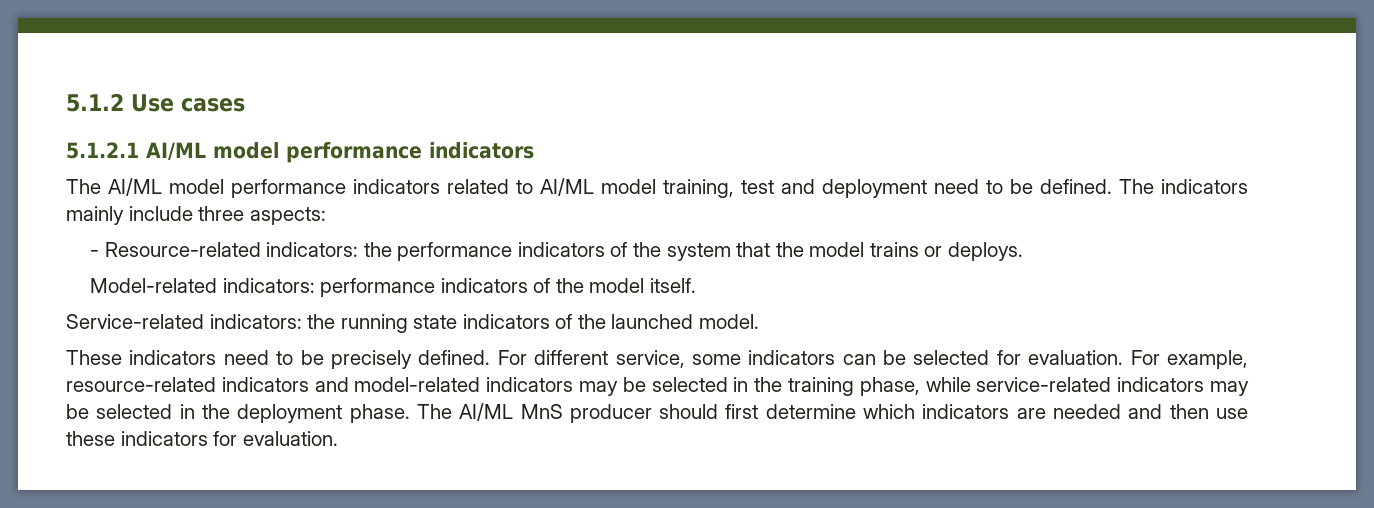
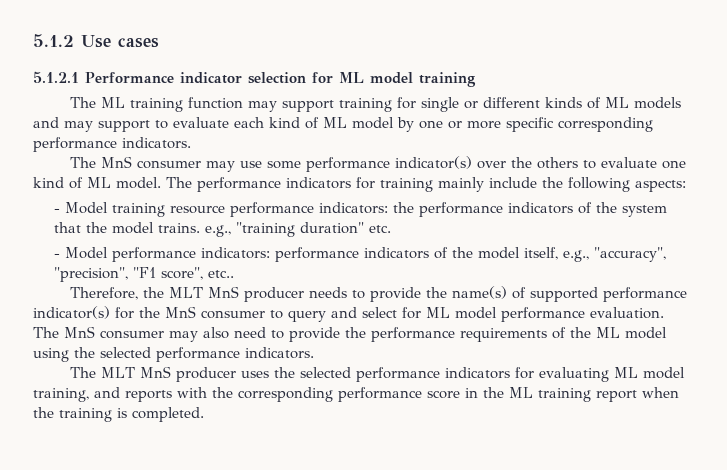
[146,142,534,163] [66,178,1248,198] [66,206,326,225] [90,242,261,257] AI/ML model performance indicators // The AI/ML model performance indicators related to AI/ML model training, test and deployment need to be defined. The indicators mainly include three aspects: // - Resource-related -> [85,72,476,87] [70,97,682,112] [33,117,653,132] [33,137,191,152] [70,156,687,172] [33,177,686,192] [53,202,314,217] Performance indicator selection for ML model training // The ML training function may support training for single or different kinds of ML models and may support to evaluate each kind of ML model by one or more specific corresponding performance indicators. // The MnS consumer may use some performance indicator(s) over the others to evaluate one kind of ML model. The performance indicators for training mainly include the following aspects: // - Model training resource performance
[869,242,1023,261] [90,278,218,293] trains or deploys. // Model-related -> [157,222,391,237] [53,247,196,262] trains. e.g., "training duration" etc. // - Model performance
[649,278,696,293] [66,314,759,333] [66,350,1249,369] [66,377,1249,396] [66,403,1248,423] [66,431,338,446] itself. // Service-related indicators: the running state indicators of the launched model. // These indicators need to be precisely defined. For different service, some indicators can be selected for evaluation. For example, resource-related indicators and model-related indicators may be selected in the training phase, while service-related indicators may be selected in the deployment phase. The AI/ML MnS producer should first determine which indicators are needed and then use these indicators for evaluation. -> [523,247,666,262] [53,267,234,282] [70,286,688,302] [33,306,664,322] [33,326,667,342] [33,347,314,362] [70,366,686,382] [33,387,679,402] [33,407,204,422] itself, e.g., "accuracy", "precision", "F1 score", etc.. // Therefore, the MLT MnS producer needs to provide the name(s) of supported performance indicator(s) for the MnS consumer to query and select for ML model performance evaluation. The MnS consumer may also need to provide the performance requirements of the ML model using the selected performance indicators. // The MLT MnS producer uses the selected performance indicators for evaluating ML model training, and reports with the corresponding performance score in the ML training report when the training is completed.

